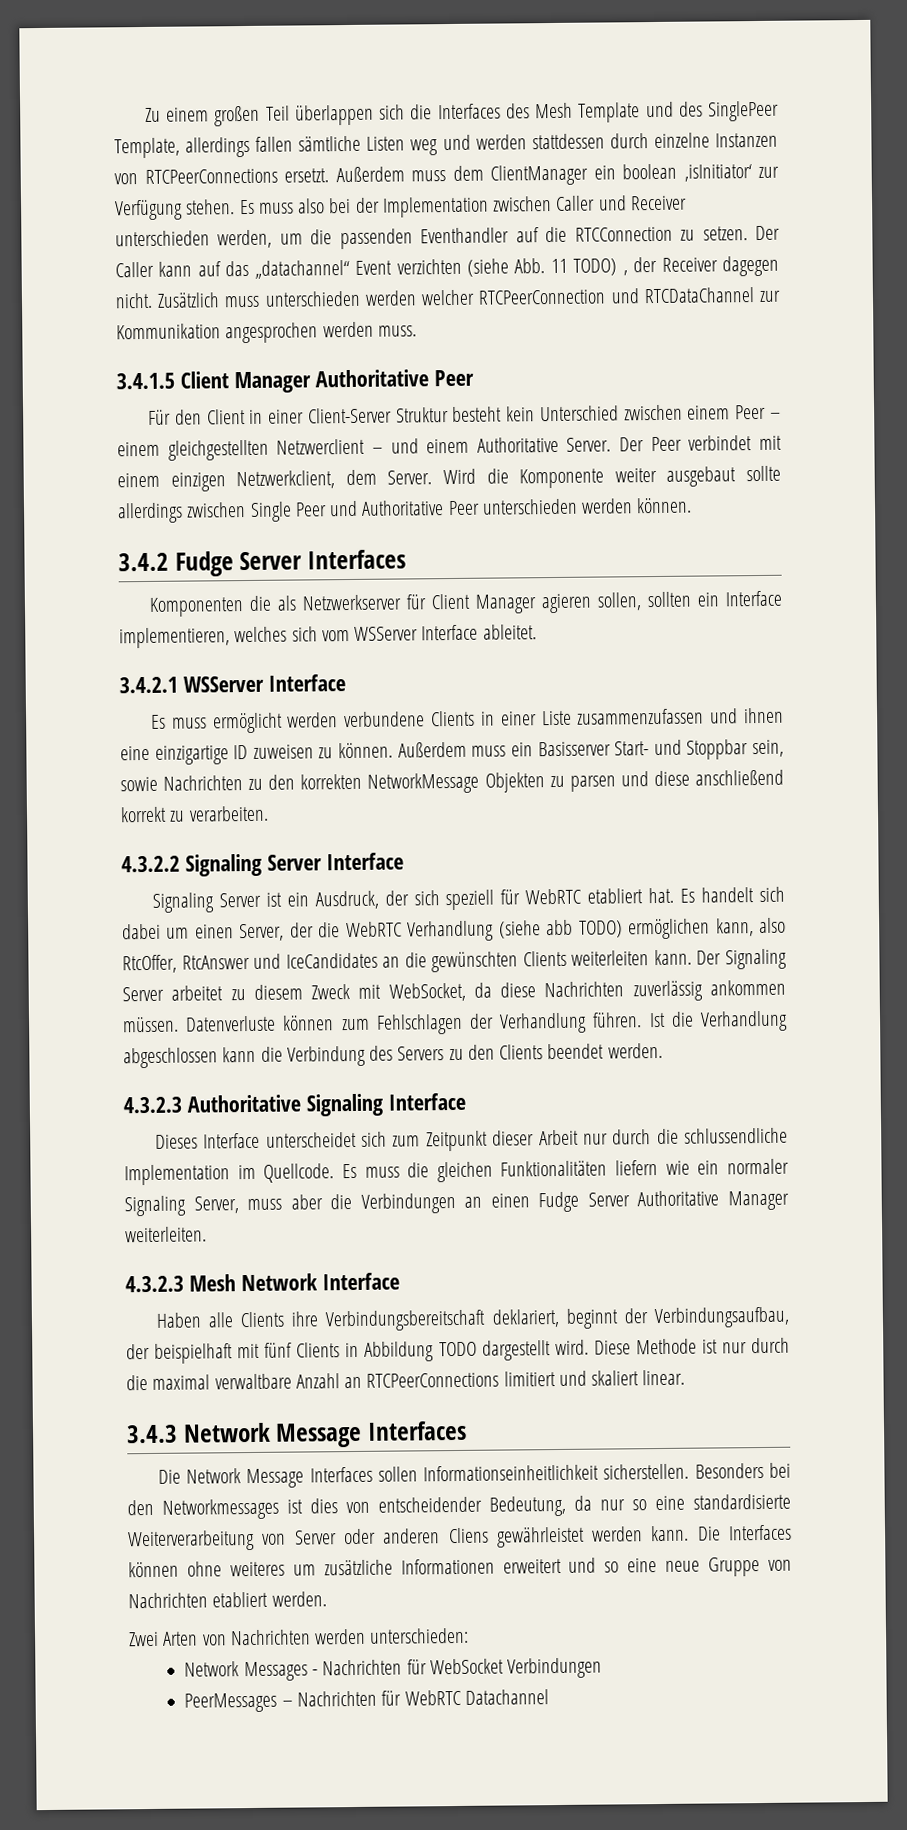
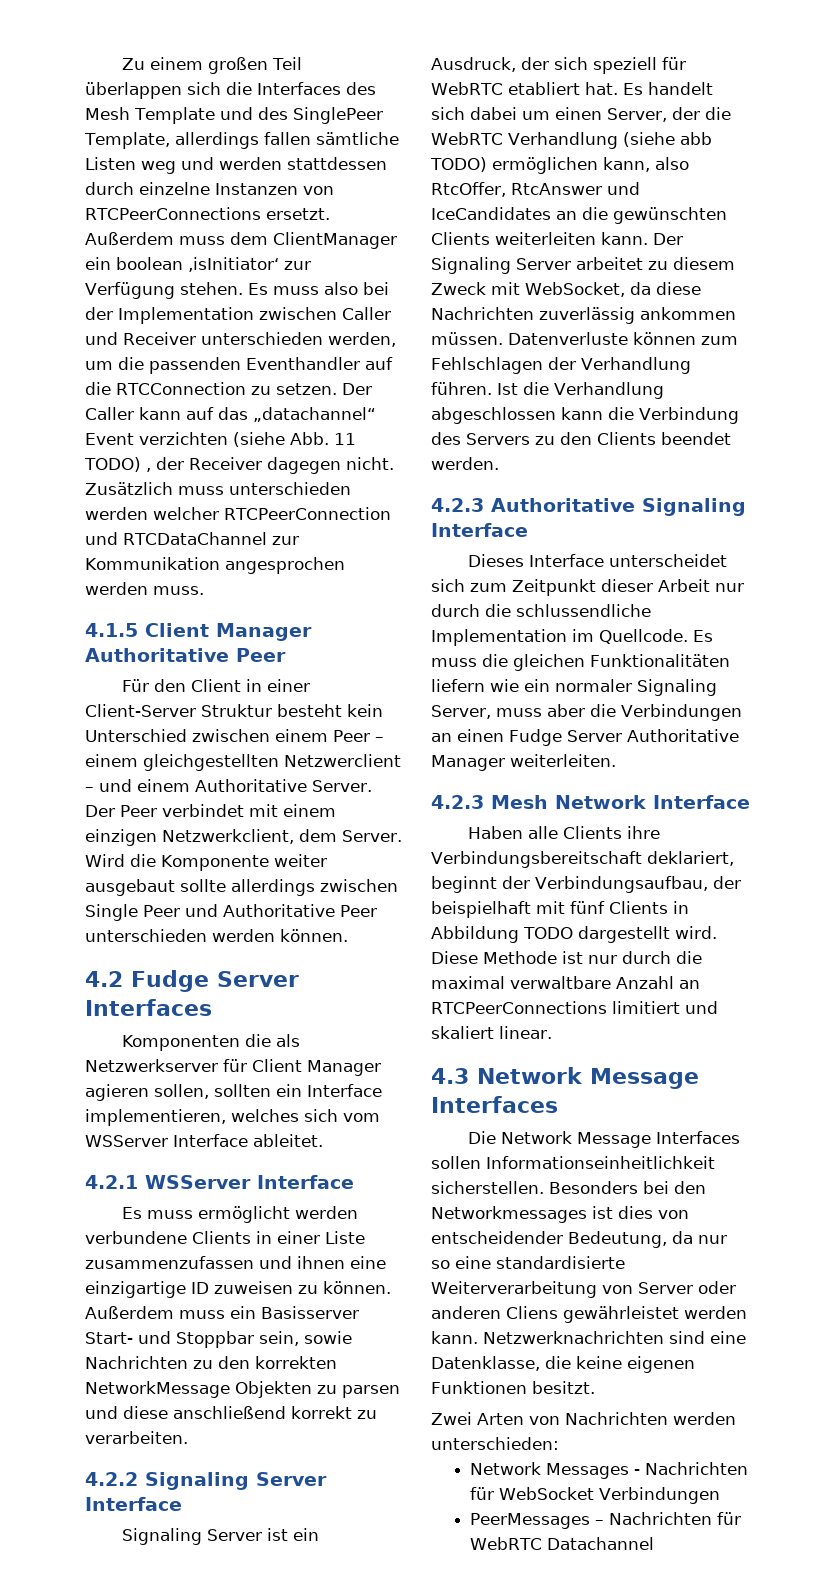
[116,372,175,390] 3.4.1.5 -> [85,623,138,637] 4.1.5
[118,552,169,572] 3.4.2 -> [85,971,123,987] 4.2
[119,676,178,694] 3.4.2.1 -> [85,1175,138,1189] 4.2.1
[121,855,180,873] 4.3.2.2 -> [85,1472,138,1486] 4.2.2
[123,1096,182,1114] 4.3.2.3 -> [431,498,484,512] 4.2.3
[125,1275,184,1293] 4.3.2.3 -> [431,795,484,809] 4.2.3
[126,1424,178,1444] 3.4.3 -> [431,1068,469,1084] 4.3
[696,1524,792,1541] [128,1557,792,1578] [128,1591,327,1609] Die Interfaces können ohne weiteres um zusätzliche Informationen erweitert und so eine neue Gruppe von Nachrichten etabliert werden. -> [483,1331,746,1344] [431,1356,695,1373] [431,1381,595,1394] Netzwerknachrichten sind eine Datenklasse, die keine eigenen Funktionen besitzt.

